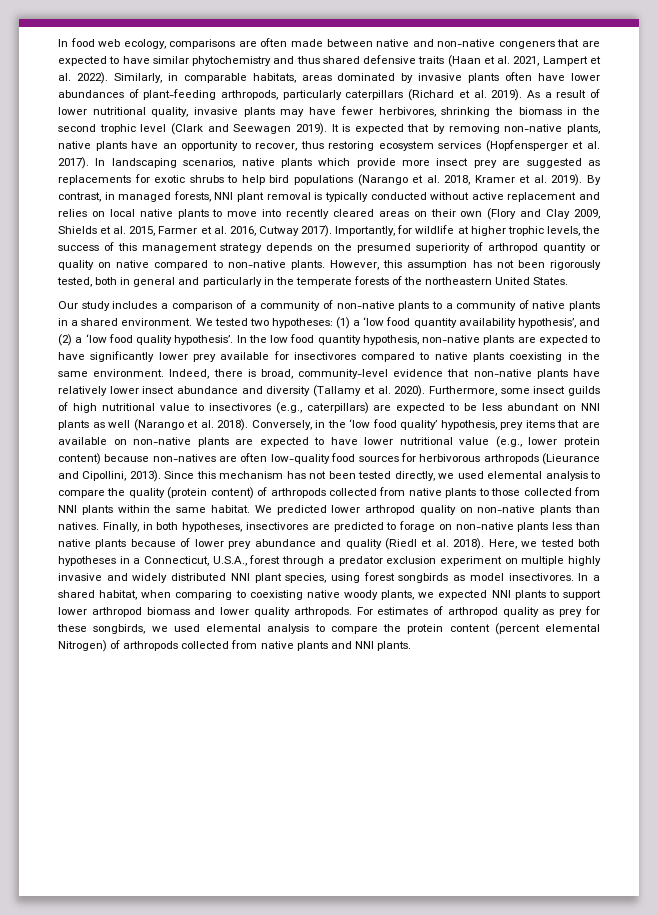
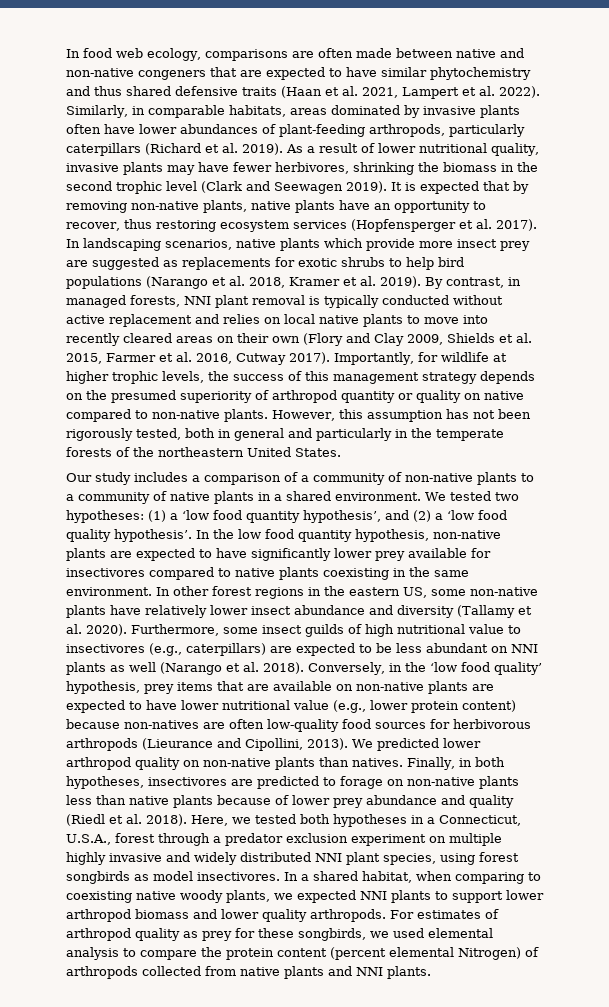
[458,318,516,328] availability -> (300, 517) none
[169,369,470,379] Indeed, there is broad, community-level evidence that -> [156,586,466,599] In other forest regions in the eastern US, some
[164,471,600,481] [58,487,601,499] [58,505,250,515] Since this mechanism has not been tested directly, we used elemental analysis to compare the quality (protein content) of arthropods collected from native plants to those collected from NNI plants within the same habitat. -> (348, 744) none

